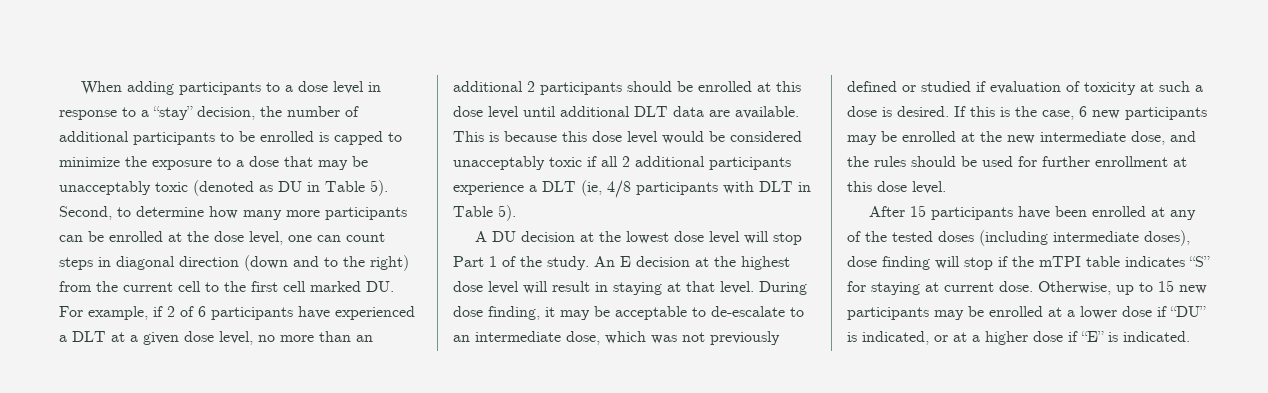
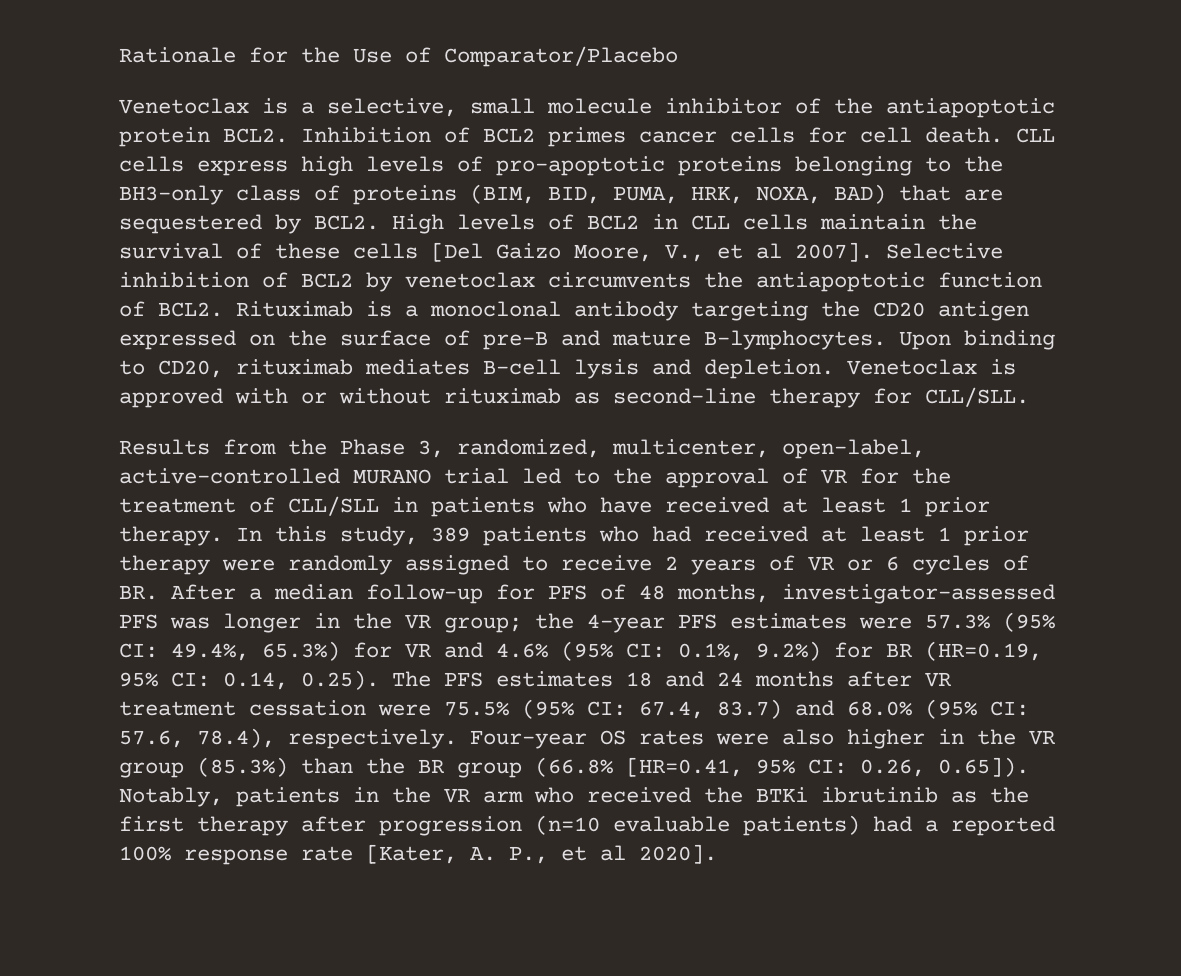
[81,81,382,95] [59,106,359,120] [59,131,402,145] [59,156,368,170] [59,180,388,196] [59,206,407,220] [59,231,385,245] [59,255,409,271] [59,281,394,292] [59,306,415,320] [59,331,373,345] [453,81,801,95] [453,106,799,119] [453,131,802,144] [453,156,791,170] [453,180,811,198] [453,205,516,221] [475,231,803,245] [453,256,790,270] [453,281,807,295] [453,306,804,320] [453,331,780,345] [847,81,1203,95] [847,106,1207,120] [847,131,1196,145] [847,156,1187,167] [847,181,946,194] [869,205,1197,220] [847,230,1190,246] [847,256,1210,270] [847,280,1207,295] [847,306,1206,320] [847,331,1190,345] When adding participants to a dose level in response to a “stay” decision, the number of additional participants to be enrolled is capped to minimize the exposure to a dose that may be unacceptably toxic (denoted as DU in Table 5). Second, to determine how many more participants can be enrolled at the dose level, one can count steps in diagonal direction (down and to the right) from the current cell to the first cell marked DU. For example, if 2 of 6 participants have experienced a DLT at a given dose level, no more than an additional 2 participants should be enrolled at this dose level until additional DLT data are available. This is because this dose level would be considered unacceptably toxic if all 2 additional participants experience a DLT (ie, 4/8 participants with DLT in Table 5). // A DU decision at the lowest dose level will stop Part 1 of the study. An E decision at the highest dose level will result in staying at that level. During dose finding, it may be acceptable to de-escalate to an intermediate dose, which was not previously defined or studied if evaluation of toxicity at such a dose is desired. If this is the case, 6 new participants may be enrolled at the new intermediate dose, and the rules should be used for further enrollment at this dose level. // After 15 participants have been enrolled at any of the tested doses (including intermediate doses), dose finding will stop if the mTPI table indicates “S” for staying at current dose. Otherwise, up to 15 new participants may be enrolled at a lower dose if “DU” is indicated, or at a higher dose if “E” is indicated. -> [119,46,678,67] [119,98,1055,118] [119,127,1055,147] [119,156,1003,176] [119,184,1003,205] [119,214,977,234] [119,242,1003,262] [119,272,1042,292] [119,301,1029,321] [119,330,1055,350] [119,359,1016,379] [119,387,1029,408] [119,439,925,459] [119,468,951,488] [119,496,990,517] [119,526,1029,546] [119,555,1029,575] [119,584,1055,604] [119,612,1055,633] [119,641,1042,661] [119,670,952,690] [119,699,1029,719] [119,728,1056,749] [119,757,1029,778] [119,787,1029,807] [119,815,1055,836] [119,844,717,865] Rationale for the Use of Comparator/Placebo // Venetoclax is a selective, small molecule inhibitor of the antiapoptotic protein BCL2. Inhibition of BCL2 primes cancer cells for cell death. CLL cells express high levels of pro-apoptotic proteins belonging to the BH3-only class of proteins (BIM, BID, PUMA, HRK, NOXA, BAD) that are sequestered by BCL2. High levels of BCL2 in CLL cells maintain the survival of these cells [Del Gaizo Moore, V., et al 2007]. Selective inhibition of BCL2 by venetoclax circumvents the antiapoptotic function of BCL2. Rituximab is a monoclonal antibody targeting the CD20 antigen expressed on the surface of pre-B and mature B-lymphocytes. Upon binding to CD20, rituximab mediates B-cell lysis and depletion. Venetoclax is approved with or without rituximab as second-line therapy for CLL/SLL. // Results from the Phase 3, randomized, multicenter, open-label, active-controlled MURANO trial led to the approval of VR for the treatment of CLL/SLL in patients who have received at least 1 prior therapy. In this study, 389 patients who had received at least 1 prior therapy were randomly assigned to receive 2 years of VR or 6 cycles of BR. After a median follow-up for PFS of 48 months, investigator-assessed PFS was longer in the VR group; the 4-year PFS estimates were 57.3% (95% CI: 49.4%, 65.3%) for VR and 4.6% (95% CI: 0.1%, 9.2%) for BR (HR=0.19, 95% CI: 0.14, 0.25). The PFS estimates 18 and 24 months after VR treatment cessation were 75.5% (95% CI: 67.4, 83.7) and 68.0% (95% CI: 57.6, 78.4), respectively. Four-year OS rates were also higher in the VR group (85.3%) than the BR group (66.8% [HR=0.41, 95% CI: 0.26, 0.65]). Notably, patients in the VR arm who received the BTKi ibrutinib as the first therapy after progression (n=10 evaluable patients) had a reported 100% response rate [Kater, A. P., et al 2020].

